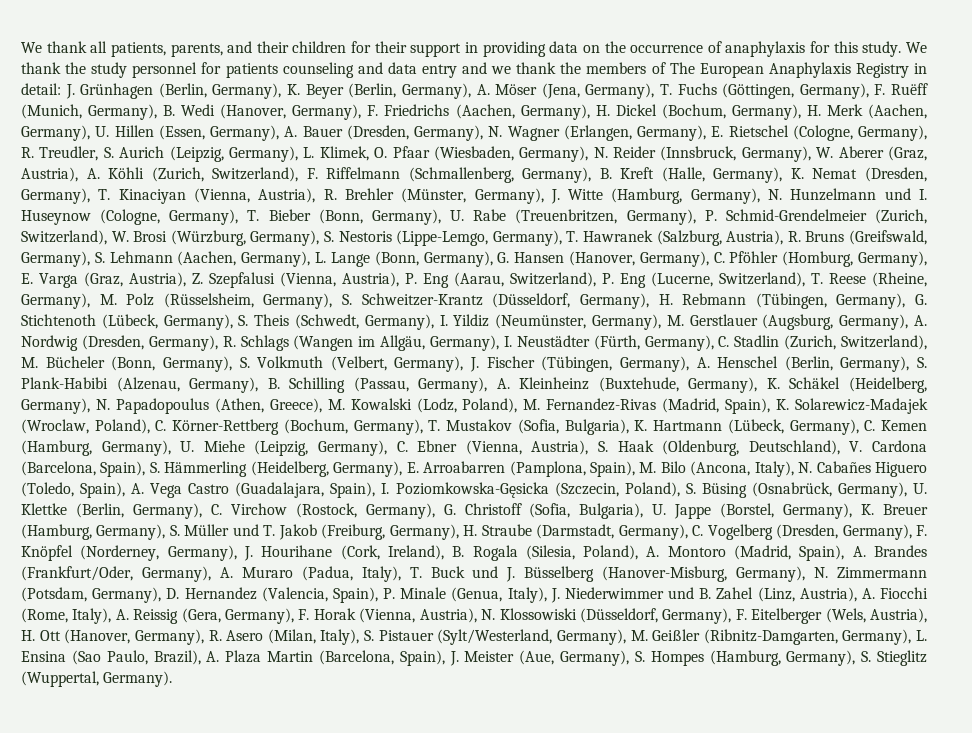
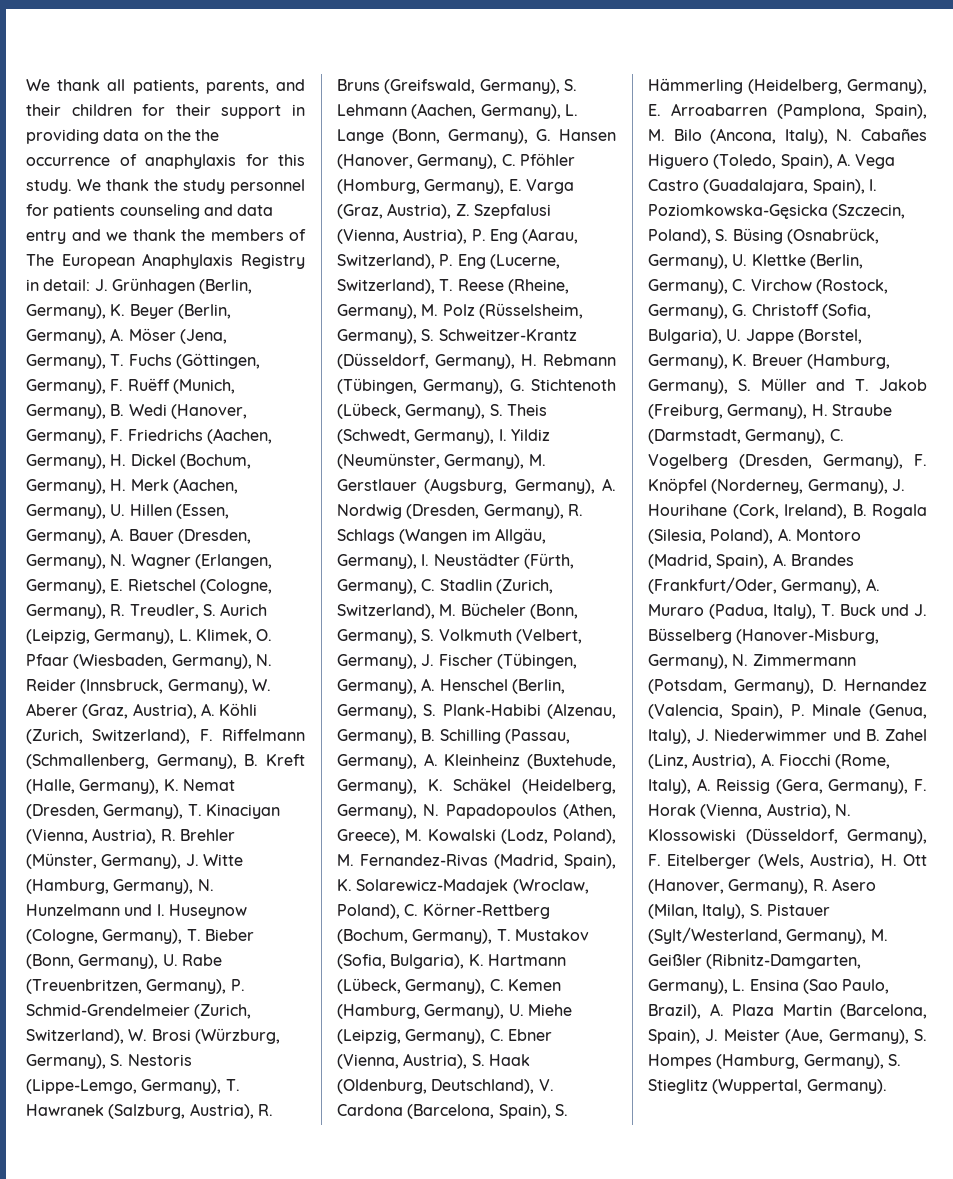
(626, 47) none -> [195,129,220,141] the
[115,398,209,414] Papadopoulus -> [445,804,557,819] Papadopoulos
[232,524,259,536] und -> [816,379,846,391] and

